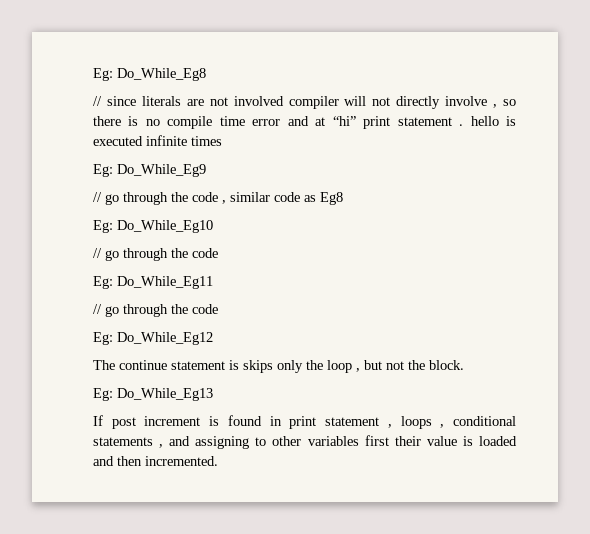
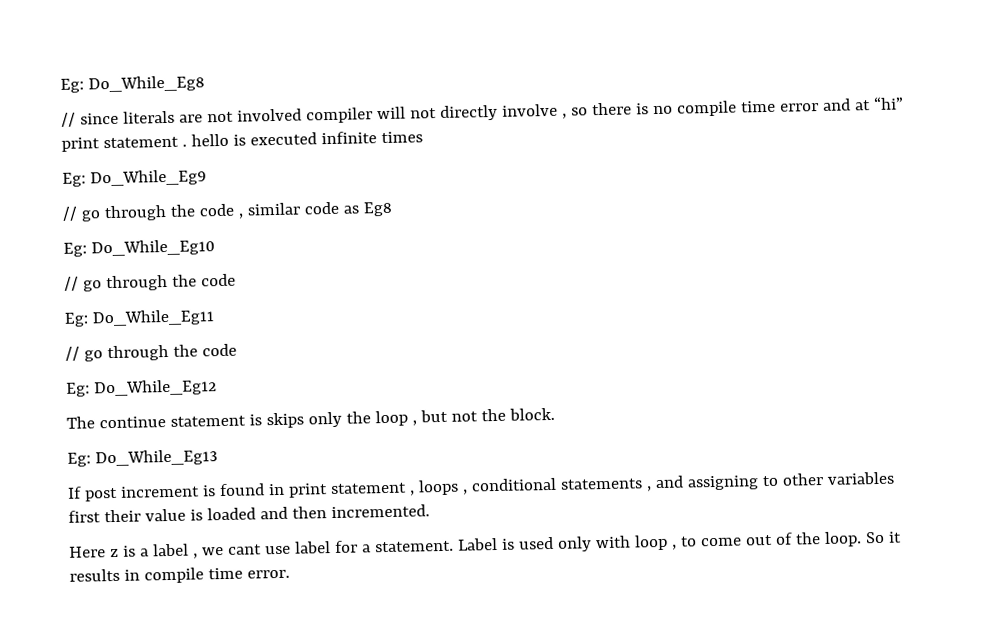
(218, 461) none -> [69,531,902,559] [69,567,290,584] // Here z is a label , we cant use label for a statement. Label is used only with loop , to come out of the loop. So it results in compile time error.

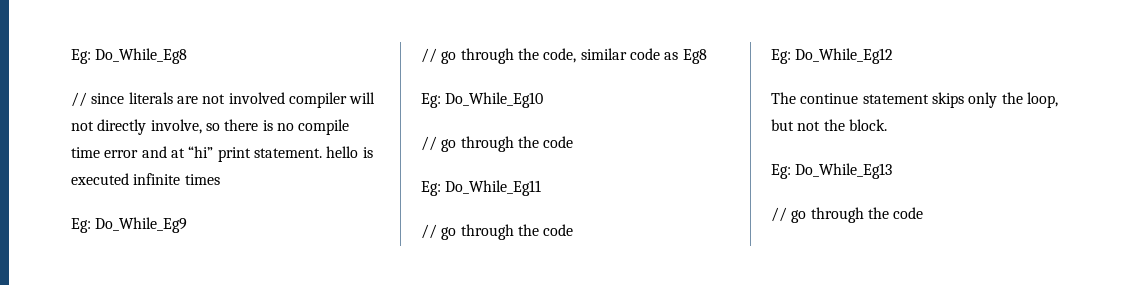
[501,103,567,119] involve , -> [150,119,202,134] involve,
[102,136,187,149] statement . -> [253,148,322,158] statement.
[198,203,244,219] code , -> [543,48,577,63] code,
[248,414,262,426] is -> (929, 99) none
[374,410,417,427] loop , -> [1026,92,1058,108] loop,
[67,471,895,502] [68,504,430,523] [69,531,902,559] [69,567,290,584] If post increment is found in print statement , loops , conditional statements , and assigning to other variables first their value is loaded and then incremented. // Here z is a label , we cant use label for a statement. Label is used only with loop , to come out of the loop. So it results in compile time error. -> [771,207,924,223] // go through the code

